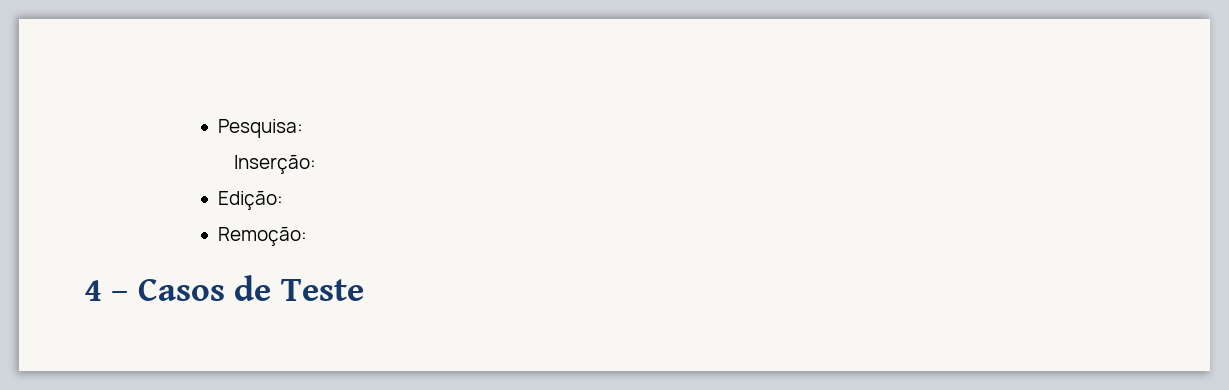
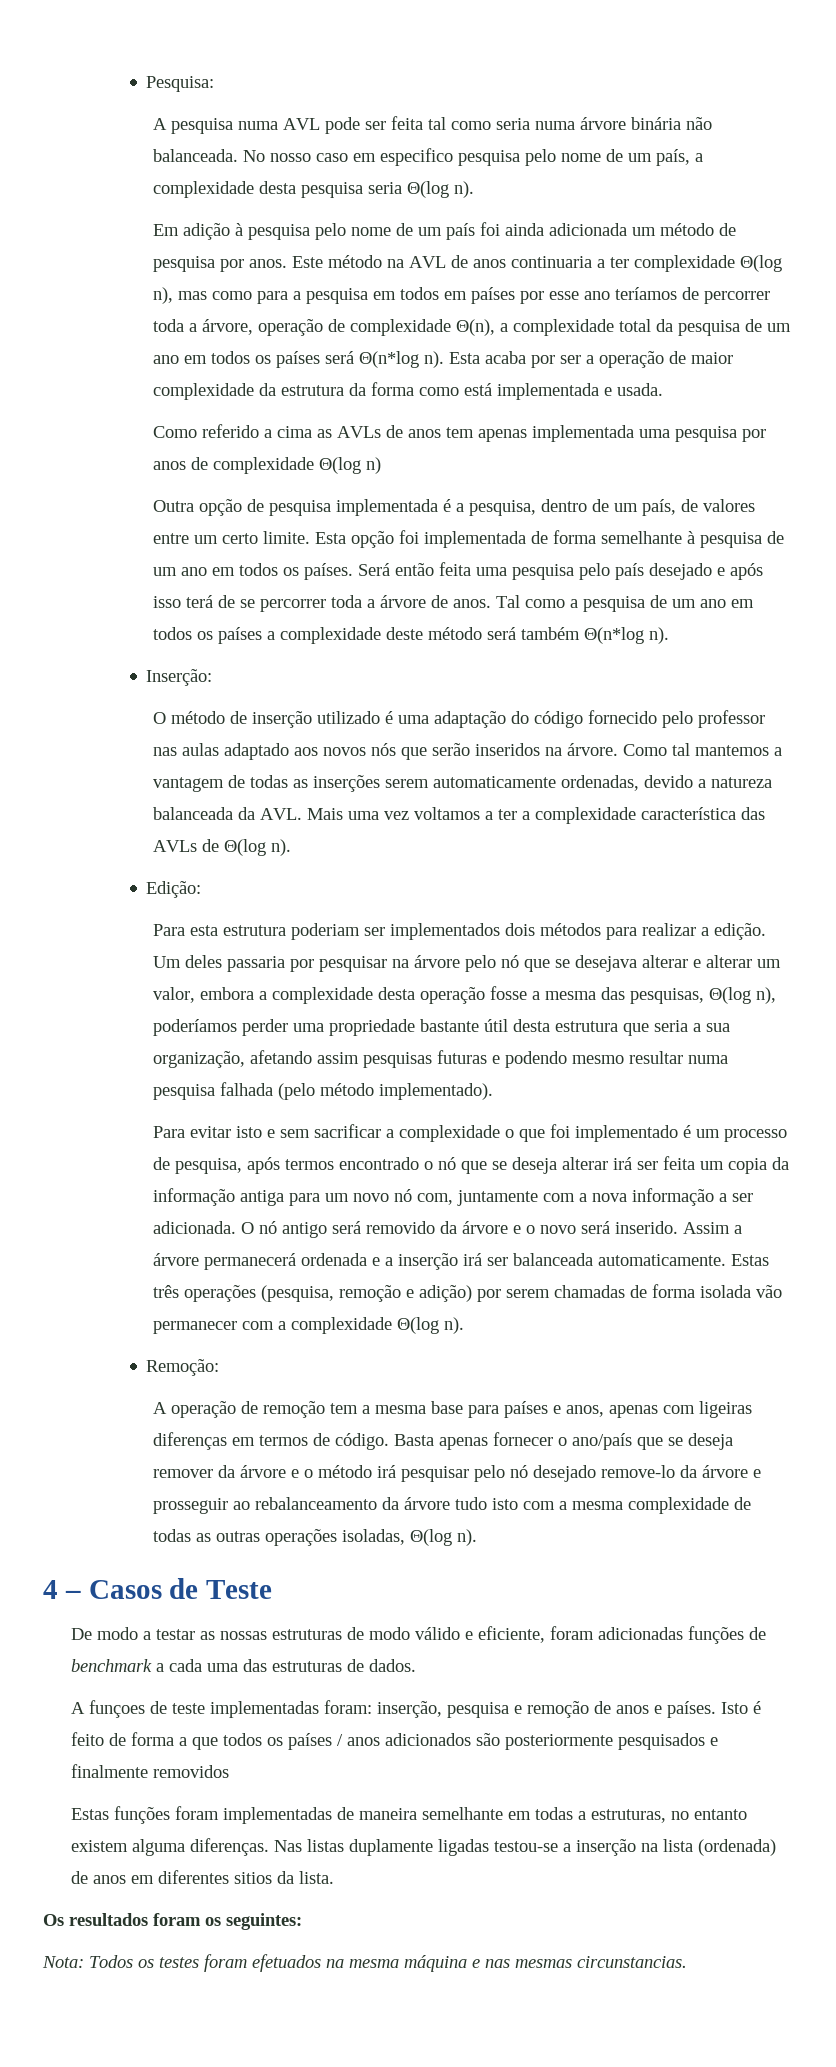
[234,154,317,174] [217,190,283,210] [217,226,307,246] Inserção: // Edição: // Remoção: -> [153,116,713,134] [153,148,704,166] [153,181,475,198] [153,222,737,240] [153,255,783,272] [153,287,771,304] [153,319,792,336] [153,351,734,368] [153,382,664,400] [153,424,767,442] [153,457,382,474] [153,499,756,516] [153,530,785,548] [153,562,764,580] [153,595,755,612] [153,627,670,644] [146,669,213,686] [153,710,766,728] [153,743,783,760] [153,775,773,792] [153,807,766,824] [153,839,292,856] [146,881,202,898] [153,923,767,940] [153,955,782,972] [153,986,777,1004] [153,1019,731,1036] [153,1050,729,1068] [153,1082,494,1100] [153,1124,788,1142] [153,1156,790,1174] [153,1188,754,1206] [153,1221,743,1238] [153,1253,770,1270] [153,1284,783,1302] [153,1317,465,1334] [146,1359,220,1376] [153,1401,753,1418] [153,1432,734,1450] [153,1465,762,1482] [153,1497,752,1514] [153,1529,478,1546] A pesquisa numa AVL pode ser feita tal como seria numa árvore binária não balanceada. No nosso caso em especifico pesquisa pelo nome de um país, a complexidade desta pesquisa seria Θ(log n). // Em adição à pesquisa pelo nome de um país foi ainda adicionada um método de pesquisa por anos. Este método na AVL de anos continuaria a ter complexidade Θ(log n), mas como para a pesquisa em todos em países por esse ano teríamos de percorrer toda a árvore, operação de complexidade Θ(n), a complexidade total da pesquisa de um ano em todos os países será Θ(n*log n). Esta acaba por ser a operação de maior complexidade da estrutura da forma como está implementada e usada. // Como referido a cima as AVLs de anos tem apenas implementada uma pesquisa por anos de complexidade Θ(log n) // Outra opção de pesquisa implementada é a pesquisa, dentro de um país, de valores entre um certo limite. Esta opção foi implementada de forma semelhante à pesquisa de um ano em todos os países. Será então feita uma pesquisa pelo país desejado e após isso terá de se percorrer toda a árvore de anos. Tal como a pesquisa de um ano em todos os países a complexidade deste método será também Θ(n*log n). // Inserção: // O método de inserção utilizado é uma adaptação do código fornecido pelo professor nas aulas adaptado aos novos nós que serão inseridos na árvore. Como tal mantemos a vantagem de todas as inserções serem automaticamente ordenadas, devido a natureza balanceada da AVL. Mais uma vez voltamos a ter a complexidade característica das AVLs de Θ(log n). // Edição: // Para esta estrutura poderiam ser implementados dois métodos para realizar a edição. Um deles passaria por pesquisar na árvore pelo nó que se desejava alterar e alterar um valor, embora a complexidade desta operação fosse a mesma das pesquisas, Θ(log n), poderíamos perder uma propriedade bastante útil desta estrutura que seria a sua organização, afetando assim pesquisas futuras e podendo mesmo resultar numa pesquisa falhada (pelo método implementado). // Para evitar isto e sem sacrificar a complexidade o que foi implementado é um processo de pesquisa, após termos encontrado o nó que se deseja alterar irá ser feita um copia da informação antiga para um novo nó com, juntamente com a nova informação a ser adicionada. O nó antigo será removido da árvore e o novo será inserido. Assim a árvore permanecerá ordenada e a inserção irá ser balanceada automaticamente. Estas três operações (pesquisa, remoção e adição) por serem chamadas de forma isolada vão permanecer com a complexidade Θ(log n). // Remoção: // A operação de remoção tem a mesma base para países e anos, apenas com ligeiras diferenças em termos de código. Basta apenas fornecer o ano/país que se deseja remover da árvore e o método irá pesquisar pelo nó desejado remove-lo da árvore e prosseguir ao rebalanceamento da árvore tudo isto com a mesma complexidade de todas as outras operações isoladas, Θ(log n).
(364, 290) none -> [70,1626,766,1644] [70,1659,416,1672] [70,1700,761,1718] [70,1732,718,1750] [70,1764,229,1778] [70,1806,747,1824] [70,1838,776,1856] [70,1870,334,1884] [43,1913,302,1930] [42,1954,687,1972] // De modo a testar as nossas estruturas de modo válido e eficiente, foram adicionadas funções de benchmark a cada uma das estruturas de dados. // A funçoes de teste implementadas foram: inserção, pesquisa e remoção de anos e países. Isto é feito de forma a que todos os países / anos adicionados são posteriormente pesquisados e finalmente removidos // Estas funções foram implementadas de maneira semelhante em todas a estruturas, no entanto existem alguma diferenças. Nas listas duplamente ligadas testou-se a inserção na lista (ordenada) de anos em diferentes sitios da lista. // Os resultados foram os seguintes: // Nota: Todos os testes foram efetuados na mesma máquina e nas mesmas circunstancias.

